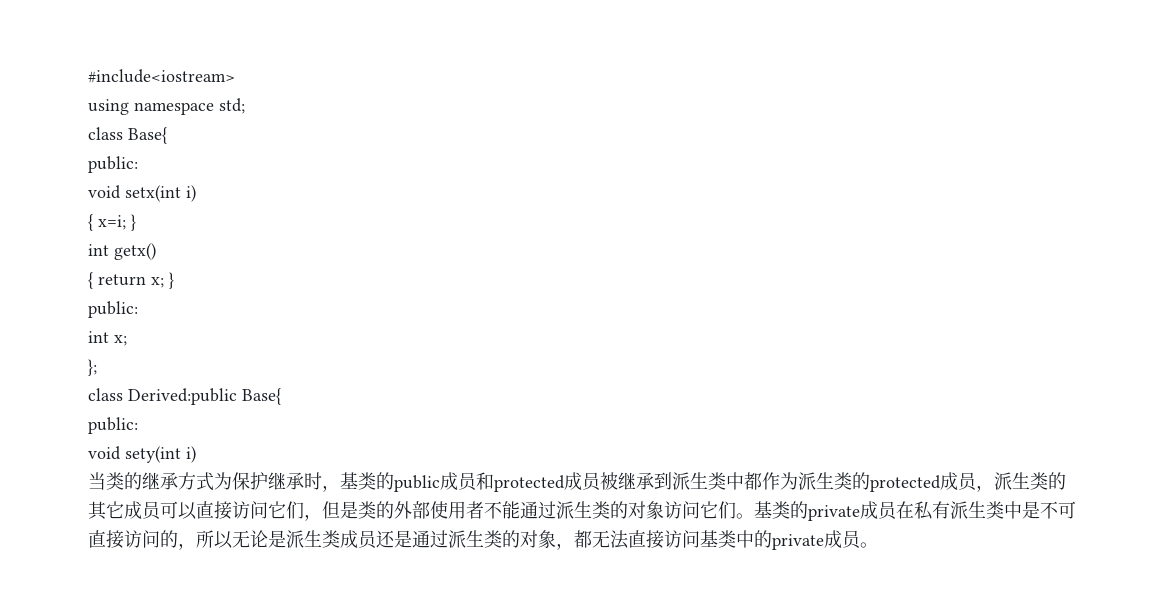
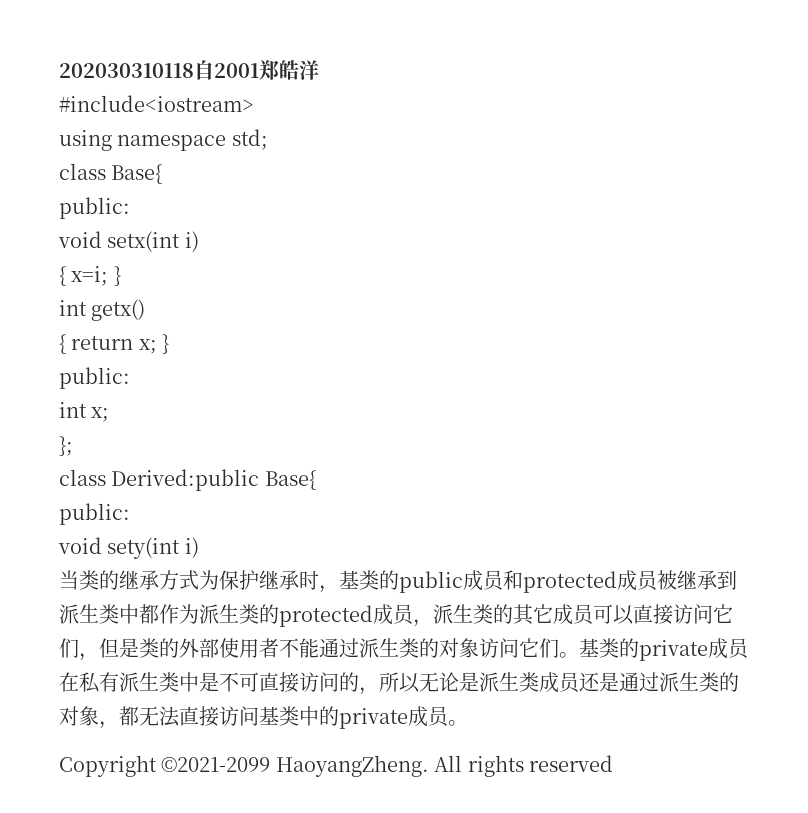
(88, 76) none -> [59,60,319,80] 202030310118自2001郑皓洋 //
(878, 545) none -> [59,755,613,777] // Copyright ©2021-2099 HaoyangZheng. All rights reserved

